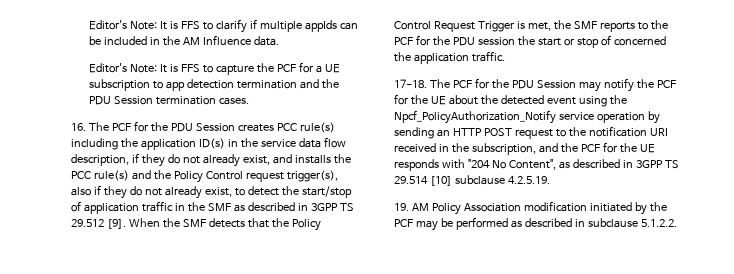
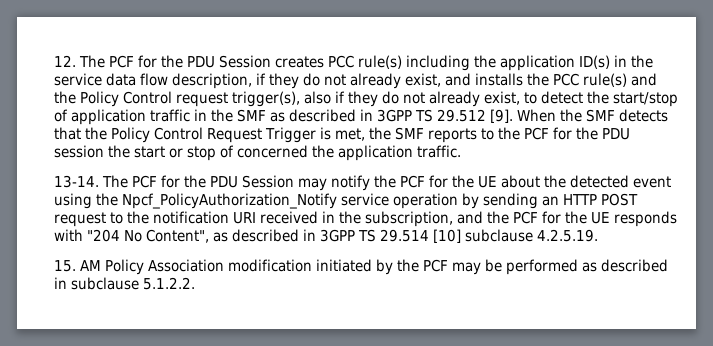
[89,19,358,33] [89,35,279,46] [89,62,340,75] [89,79,339,91] [89,96,250,105] [71,123,87,131] Editor's Note: It is FFS to clarify if multiple appIds can be included in the AM Influence data. // Editor's Note: It is FFS to capture the PCF for a UE subscription to app detection termination and the PDU Session termination cases. // 16. -> [53,55,76,67] 12.
[394,79,428,88] 17-18. -> [53,175,99,188] 13-14.
[394,203,410,211] 19. -> [53,260,76,272] 15.

